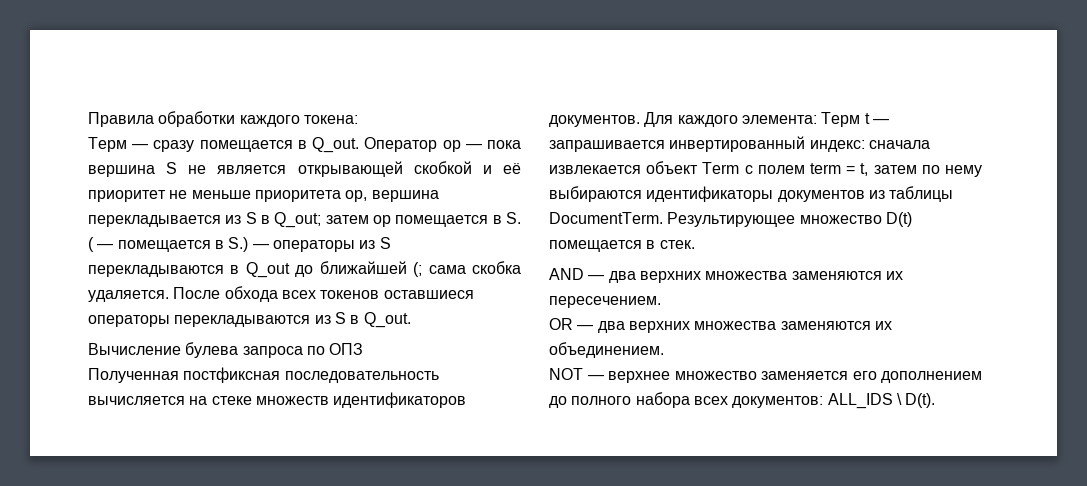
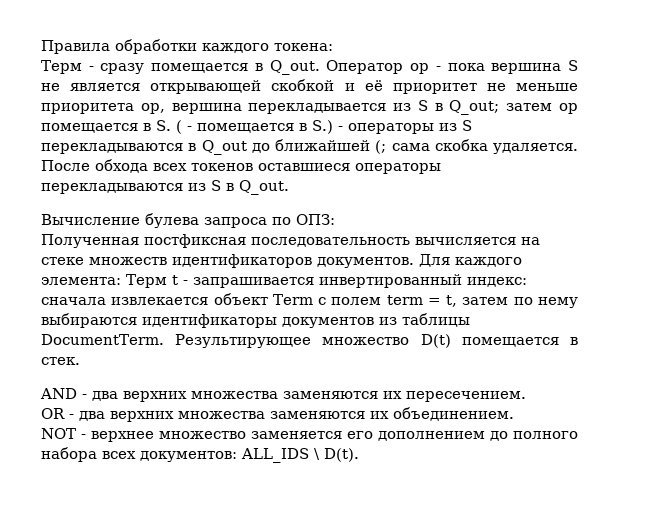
[132,144,149,149] — -> [88,66,94,71] -
[465,144,482,149] — -> [435,66,441,71] -
[97,244,114,249] — -> [187,126,192,131] -
[252,244,269,249] — -> [338,126,343,131] -
[329,343,364,355] ОПЗ -> [296,214,335,225] ОПЗ:
[872,119,889,124] — -> [183,280,188,285] -
[588,275,605,280] — -> [82,394,87,399] -
[577,325,594,330] — -> [69,414,74,419] -
[587,375,604,380] — -> [81,434,86,439] -

